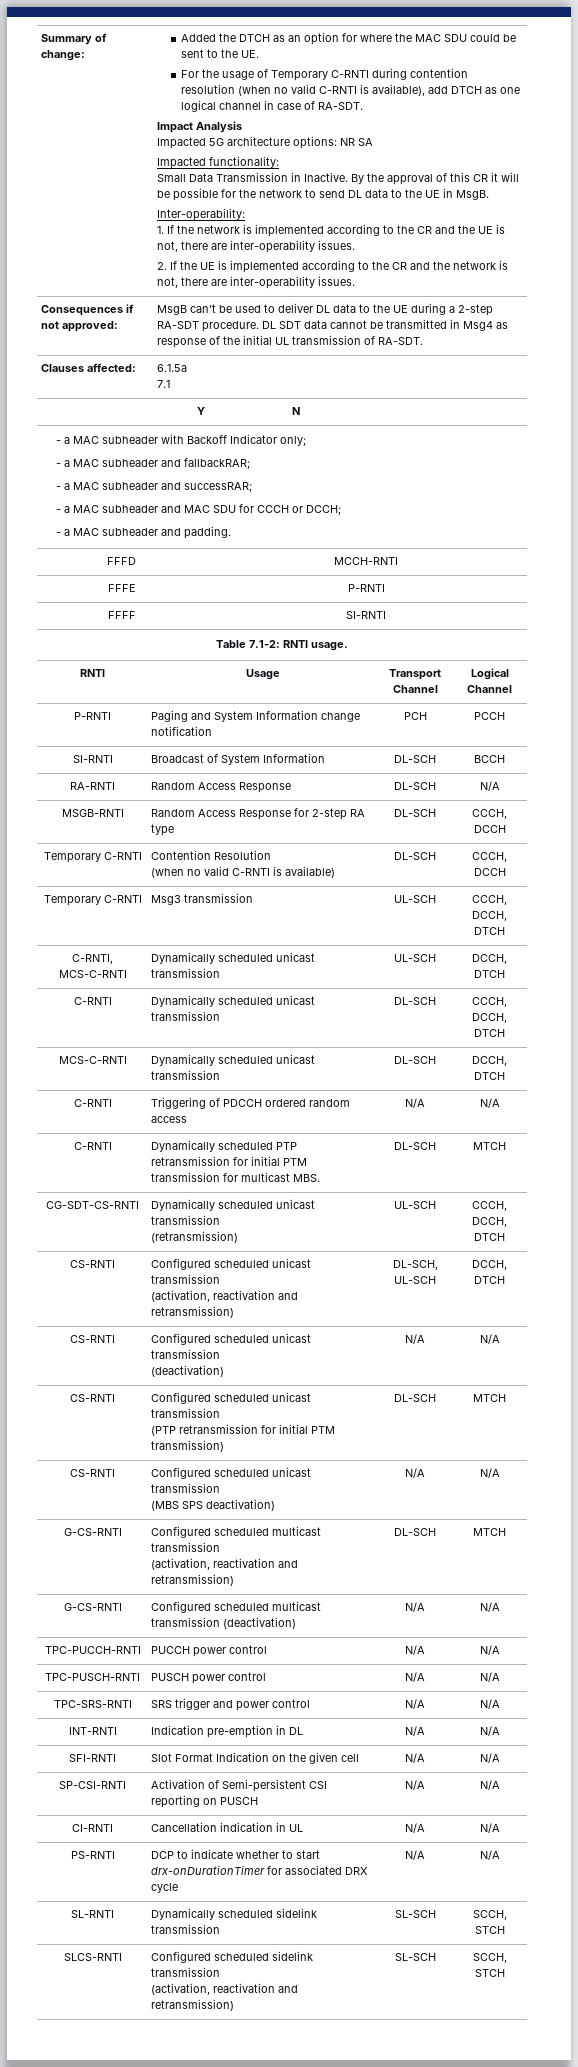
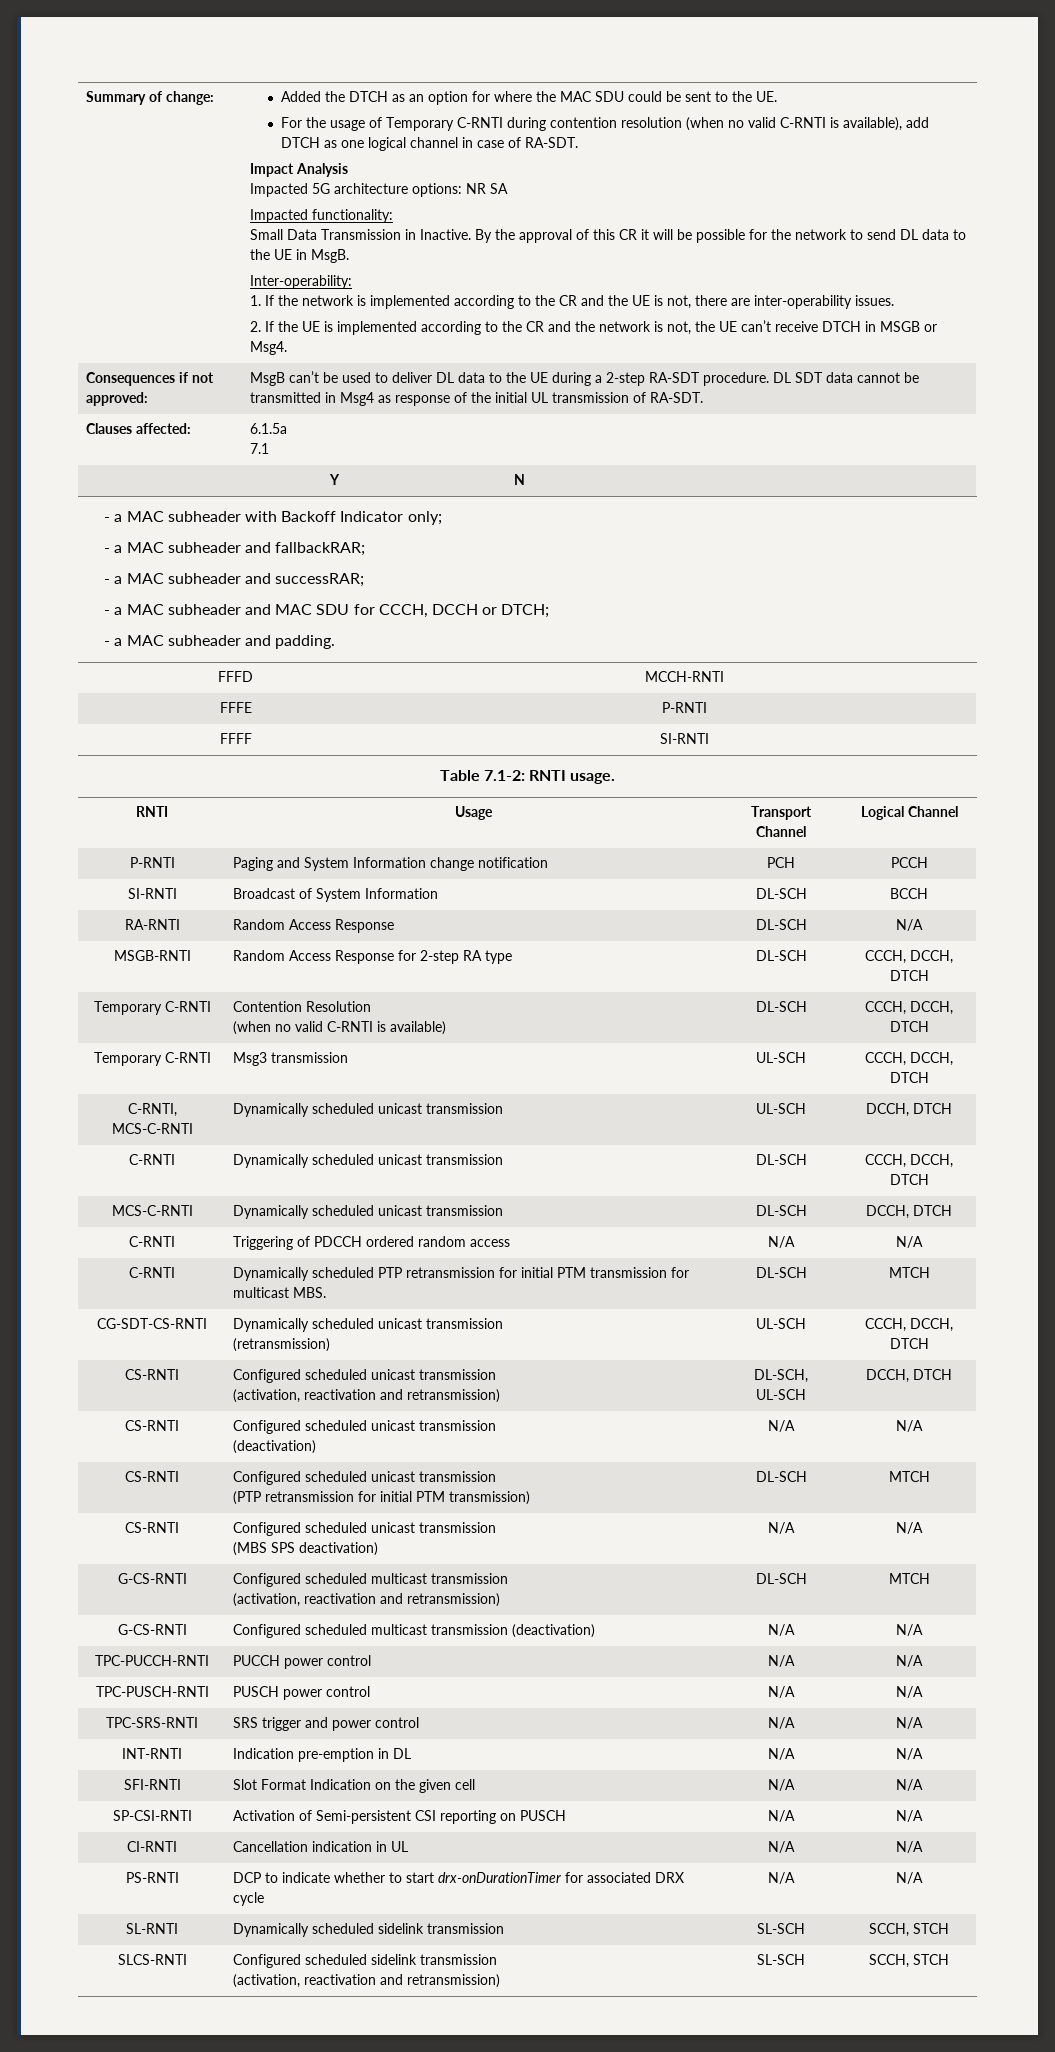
[181,276,356,289] there are inter-operability issues. -> [694,320,937,332] [249,341,287,355] the UE can’t receive DTCH in MSGB or Msg4.
[256,505,341,515] CCCH or DCCH; -> [378,604,550,618] CCCH, DCCH or DTCH;
[473,825,506,833] DCCH -> [909,950,953,964] [889,970,929,981] DCCH, DTCH
[473,868,506,876] DCCH -> [909,1001,953,1015] [889,1021,929,1032] DCCH, DTCH

